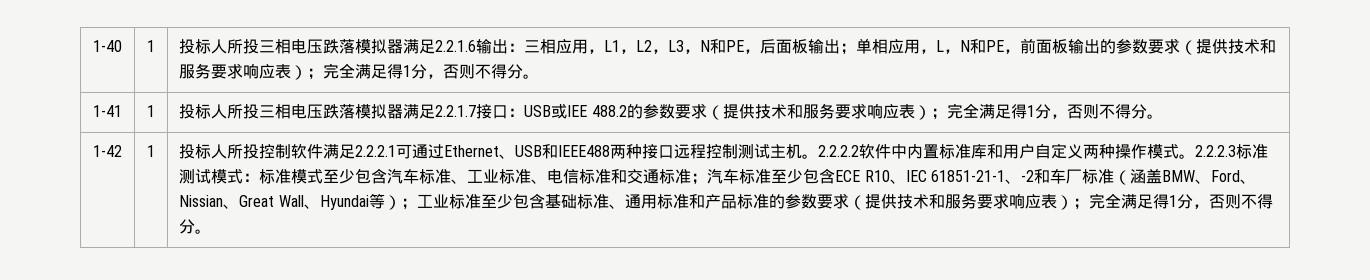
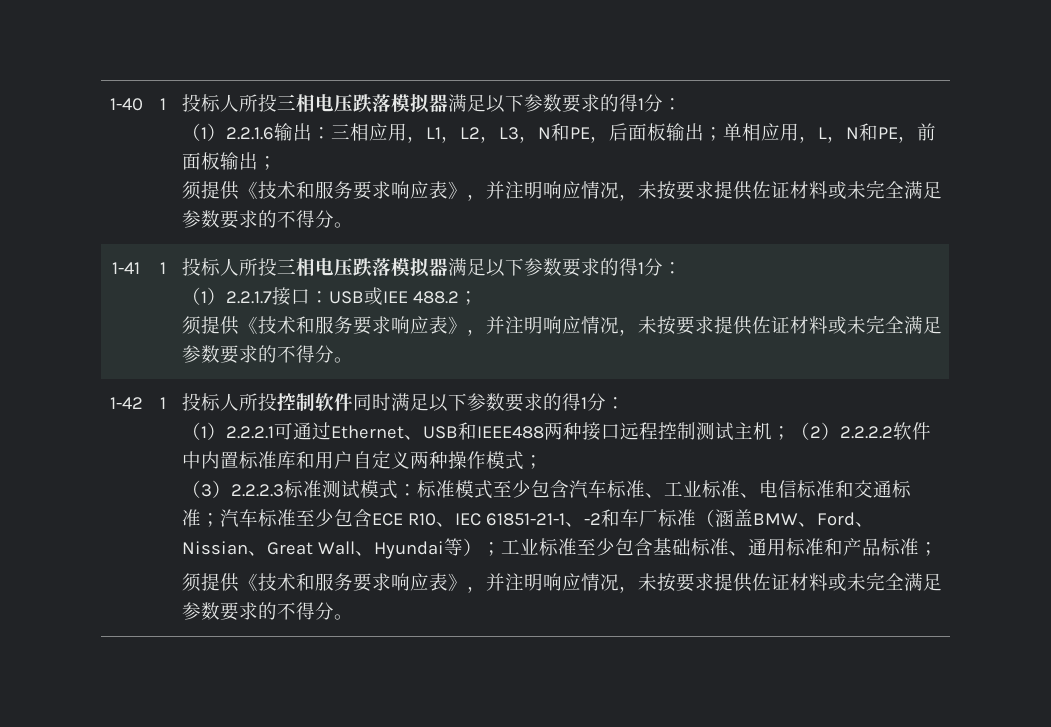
(436, 46) none -> [485,94,682,113] [181,123,226,141] 以下参数要求的得1分： // （1）
[1100,38,1277,55] [179,63,476,80] 的参数要求（提供技术和服务要求响应表）；完全满足得1分，否则 -> [257,156,277,170] [181,180,942,201] [181,210,277,229] ； // 须提供《技术和服务要求响应表》，并注明响应情况，未按要求提供佐证材料或未完全满足参数要求的
(436, 111) none -> [485,258,682,277] [181,287,226,305] 以下参数要求的得1分： // （1）
[626,103,1099,120] 的参数要求（提供技术和服务要求响应表）；完全满足得1分，否则 -> [458,291,478,305] [181,315,942,336] [181,345,277,364] ； // 须提供《技术和服务要求响应表》，并注明响应情况，未按要求提供佐证材料或未完全满足参数要求的
[323,144,356,159] 满足 -> [352,393,625,412] [181,422,226,440] 同时满足以下参数要求的得1分： // （1）
[802,154,819,159] 。 -> [771,422,840,440] ；（2）
[1179,154,1196,159] 。 -> [523,455,543,469] [181,480,231,498] ； // （3）
[768,193,1241,210] 的参数要求（提供技术和服务要求响应表）；完全满足得1分，否则 -> [918,542,938,556] [181,572,942,593] [181,602,277,621] ； // 须提供《技术和服务要求响应表》，并注明响应情况，未按要求提供佐证材料或未完全满足参数要求的

